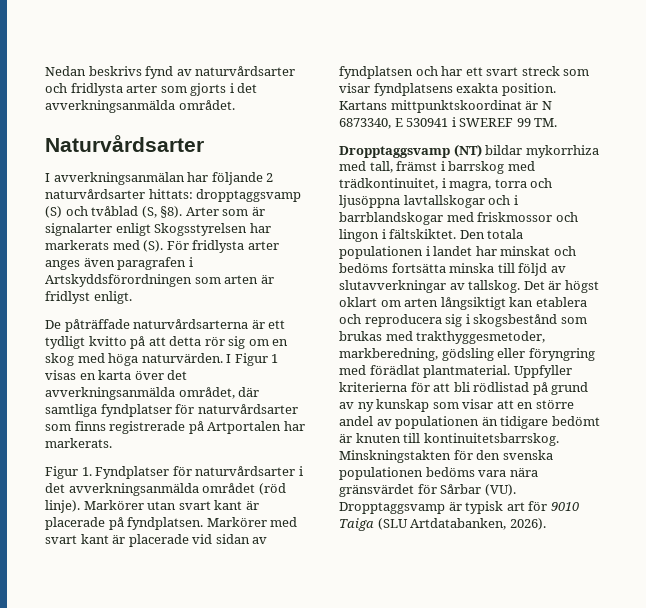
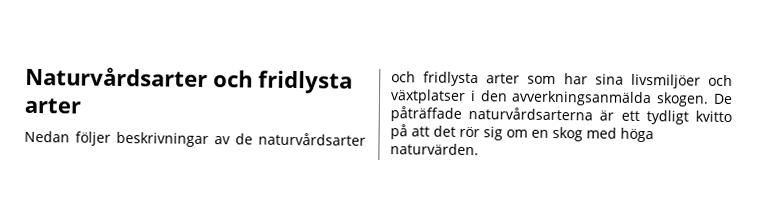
[45,66,192,79] Nedan beskrivs fynd av -> [25,66,353,94] [24,97,81,114] [24,130,253,148] Naturvårdsarter och fridlysta arter // Nedan följer beskrivningar av de
[190,83,258,96] [45,100,235,113] [45,135,204,152] [45,172,274,185] [45,189,302,202] [45,206,265,218] [45,223,271,236] [45,240,279,253] [45,257,193,270] [45,274,274,287] [45,291,132,304] gjorts i det avverkningsanmälda området. // Naturvårdsarter // I avverkningsanmälan har följande 2 naturvårdsarter hittats: dropptaggsvamp (S) och tvåblad (S, §8). Arter som är signalarter enligt Skogsstyrelsen har markerats med (S). För fridlysta arter anges även paragrafen i Artskyddsförordningen som arten är fridlyst enligt. // -> [563,73,733,89] [390,89,710,107] har sina livsmiljöer och växtplatser i den avverkningsanmälda skogen.
[169,336,202,346] detta -> [433,125,456,137] det
[226,353,279,366] [45,370,188,380] [45,387,260,400] [45,404,298,417] [45,421,305,434] [45,438,112,448] [45,466,303,479] [45,483,286,496] [45,500,259,513] [45,517,298,530] [45,534,268,547] [339,66,590,79] [339,83,556,96] [339,100,552,113] [339,117,558,129] [339,144,599,158] [339,161,535,174] [339,178,553,191] [339,195,518,208] [339,212,578,225] [339,229,524,242] [339,246,576,259] [339,263,566,276] [339,280,599,293] [339,297,587,310] [339,314,587,327] [339,331,546,344] [339,348,595,361] [339,365,572,378] [339,382,589,395] [339,399,574,412] [339,416,600,429] [339,433,559,446] [339,450,553,463] [339,467,538,480] [339,484,516,497] [339,501,579,514] [339,518,546,531] I Figur 1 visas en karta över det avverkningsanmälda området, där samtliga fyndplatser för naturvårdsarter som finns registrerade på Artportalen har markerats. // Figur 1. Fyndplatser för naturvårdsarter i det avverkningsanmälda området (röd linje). Markörer utan svart kant är placerade på fyndplatsen. Markörer med svart kant är placerade vid sidan av fyndplatsen och har ett svart streck som visar fyndplatsens exakta position. Kartans mittpunktskoordinat är N 6873340, E 530941 i SWEREF 99 TM. // Dropptaggsvamp (NT) bildar mykorrhiza med tall, främst i barrskog med trädkontinuitet, i magra, torra och ljusöppna lavtallskogar och i barrblandskogar med friskmossor och lingon i fältskiktet. Den totala populationen i landet har minskat och bedöms fortsätta minska till följd av slutavverkningar av tallskog. Det är högst oklart om arten långsiktigt kan etablera och reproducera sig i skogsbestånd som brukas med trakthyggesmetoder, markberedning, gödsling eller föryngring med förädlat plantmaterial. Uppfyller kriterierna för att bli rödlistad på grund av ny kunskap som visar att en större andel av populationen än tidigare bedömt är knuten till kontinuitetsbarrskog. Minskningstakten för den svenska populationen bedöms vara nära gränsvärdet för Sårbar (VU). Dropptaggsvamp är typisk art för 9010 Taiga (SLU Artdatabanken, 2026). -> (479, 149) none

